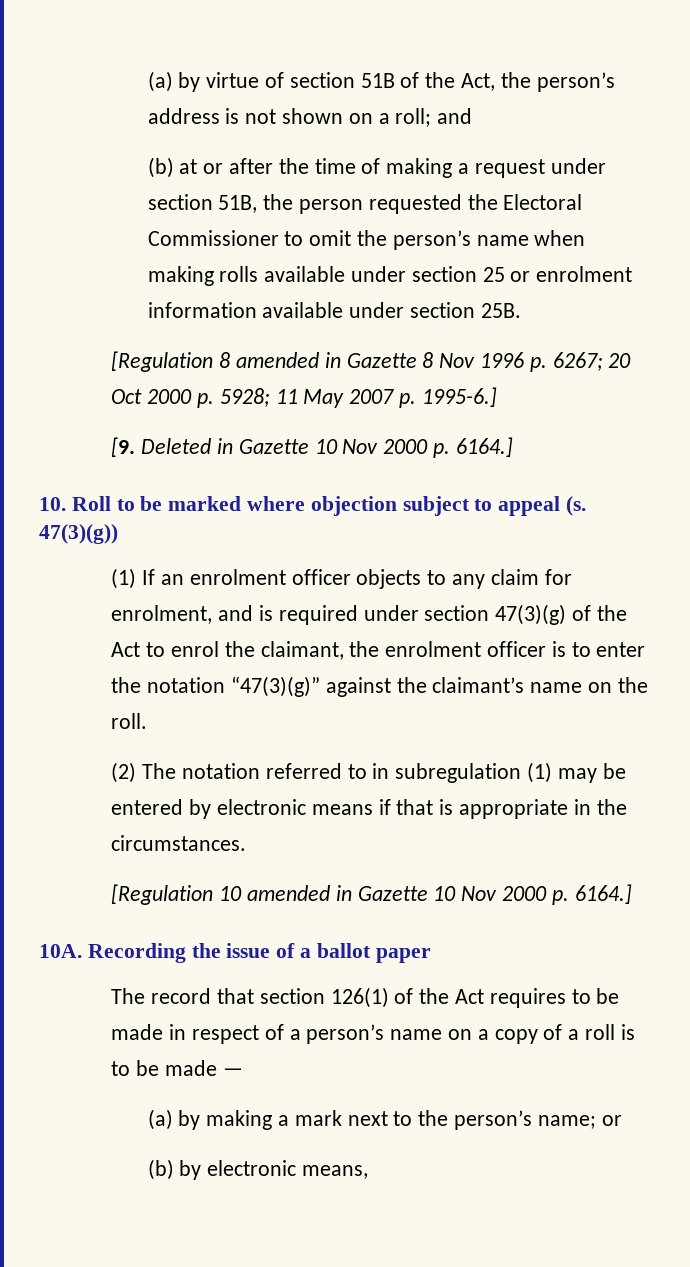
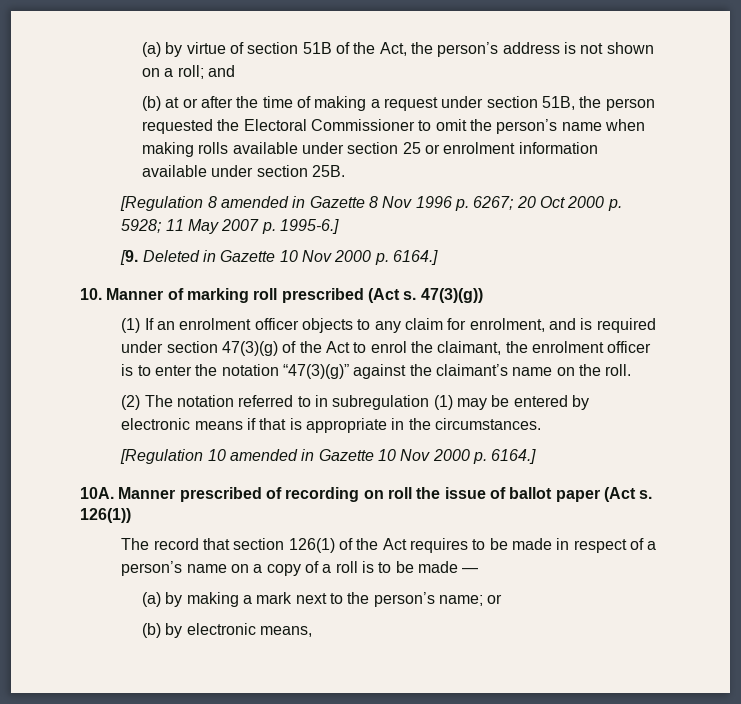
[71,496,587,516] Roll to be marked where objection subject to appeal (s. -> [106,288,417,303] Manner of marking roll prescribed (Act s.
[87,943,186,963] Recording -> [118,487,412,502] Manner prescribed of recording on roll
[300,948,312,958] a -> (506, 493) none
(431, 955) none -> [603,487,653,502] [80,508,131,523] (Act s. 126(1))

